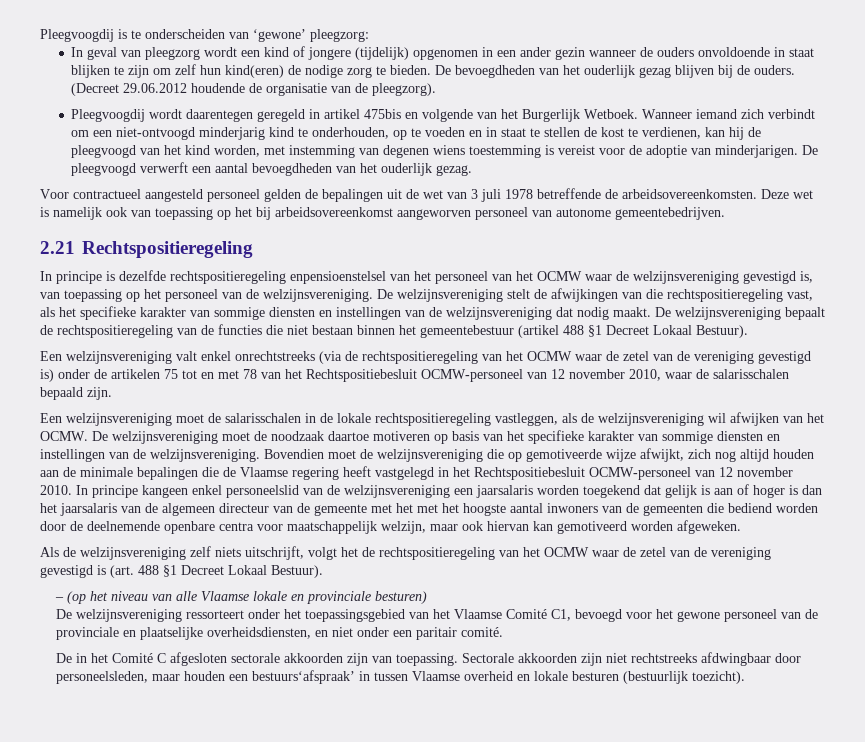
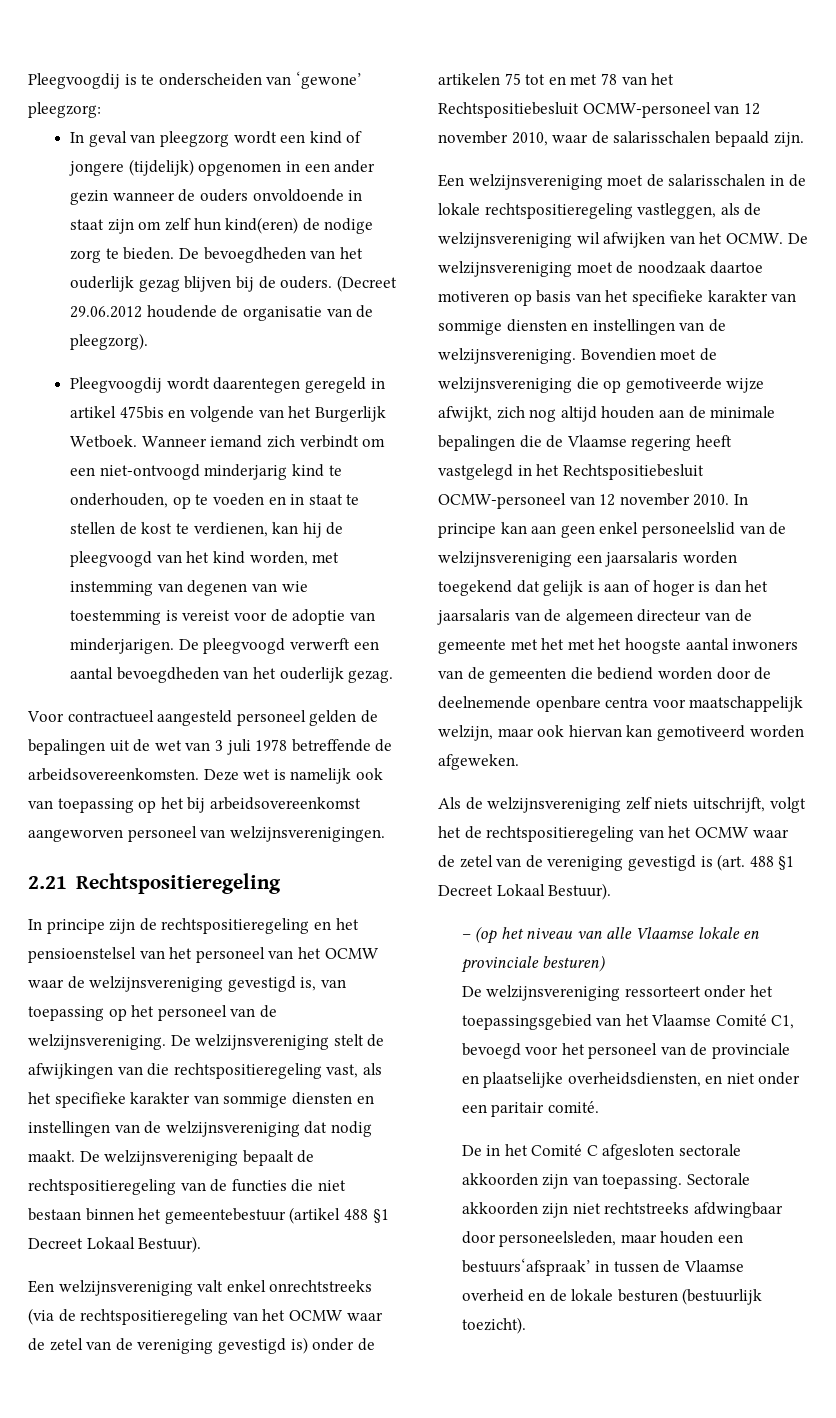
[71,65,125,78] blijken te -> (105, 224) none
[433,145,466,155] wiens -> [251,581,308,592] van wie
[556,207,725,220] autonome gemeentebedrijven. -> [229,826,385,842] welzijnsverenigingen.
[106,270,386,284] is dezelfde rechtspositieregeling enpensioenstelsel -> [109,918,359,934] [28,947,136,963] zijn de rechtspositieregeling en het pensioenstelsel
[142,485,188,498] kangeen -> [500,522,595,538] kan aan geen
[677,611,721,622] gewone -> (585, 1049) none
(409, 676) none -> [663,1260,681,1273] de
(531, 677) none -> [549,1289,567,1302] de

